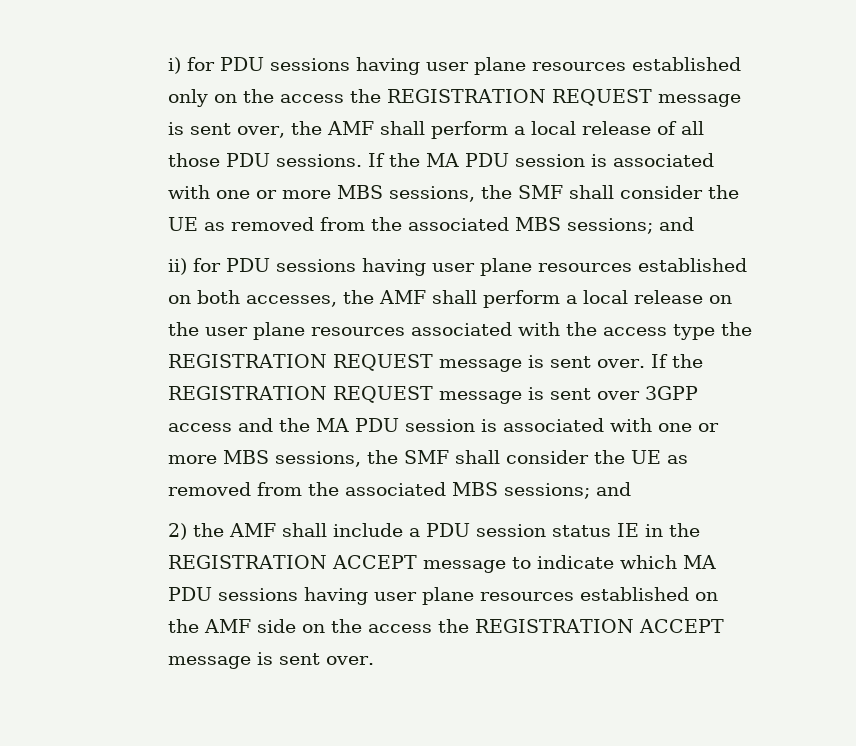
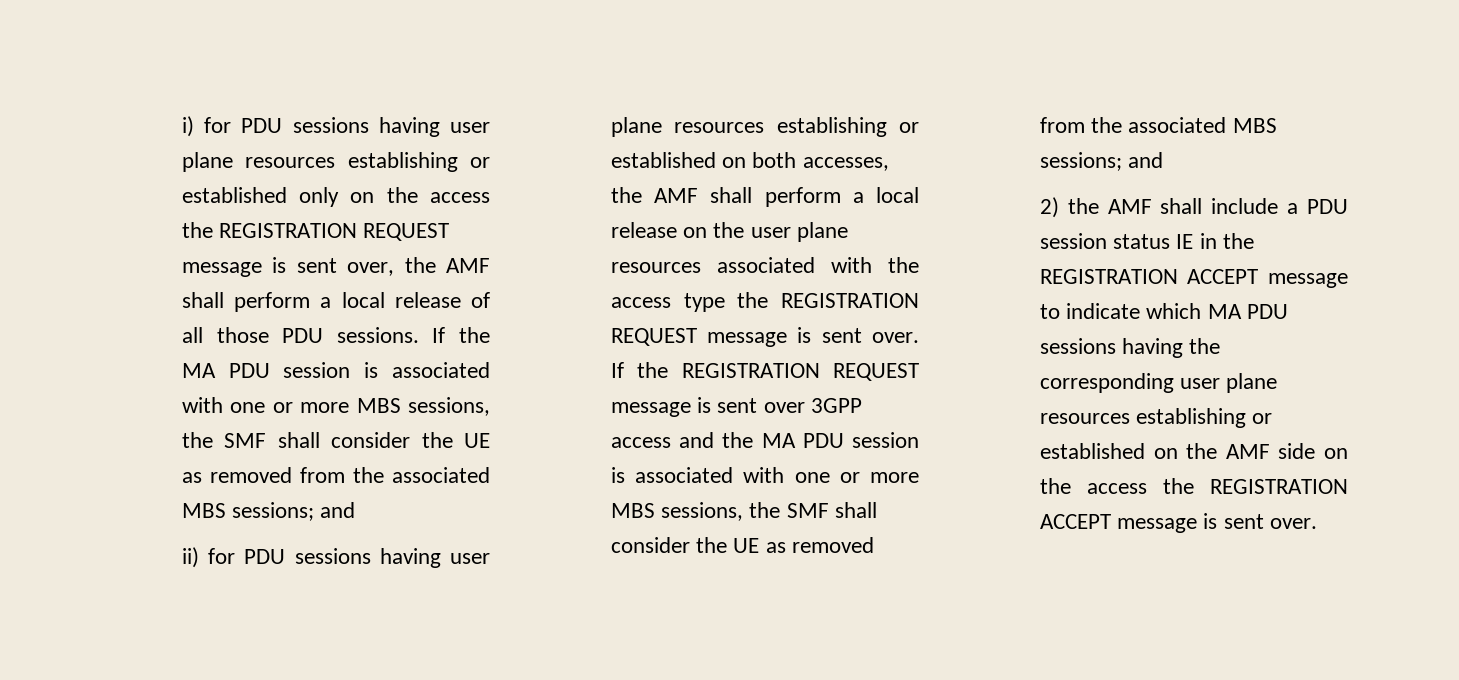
(627, 66) none -> [347,152,490,172] establishing or
(633, 267) none -> [776,117,919,137] establishing or
[374,587,575,605] user plane resources -> [1189,338,1221,354] [1039,373,1278,393] [1039,408,1273,428] the corresponding user plane resources establishing or

